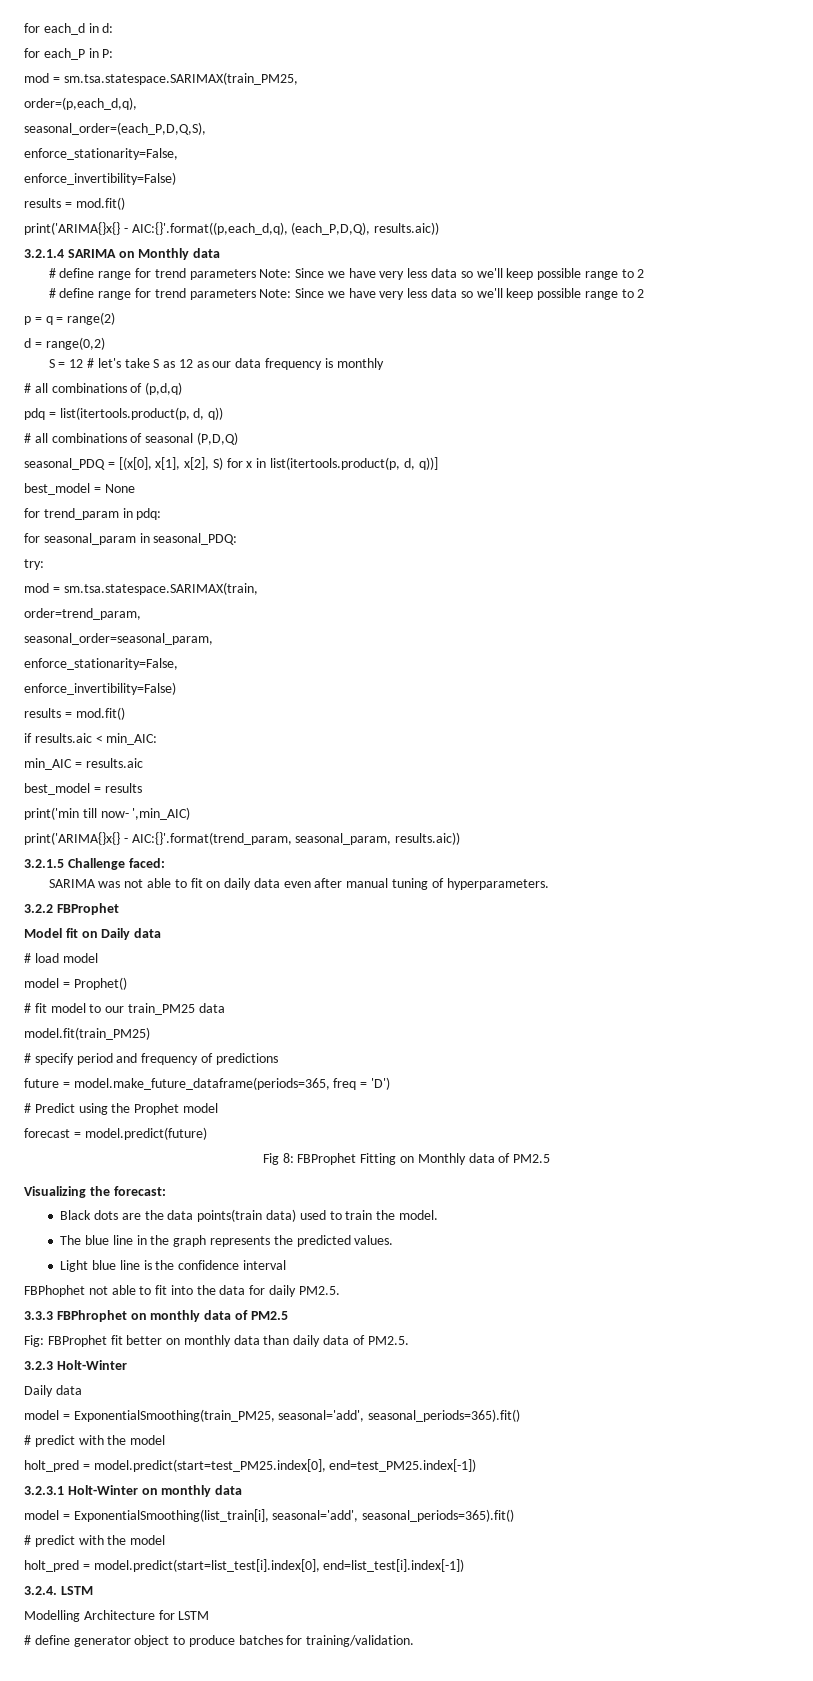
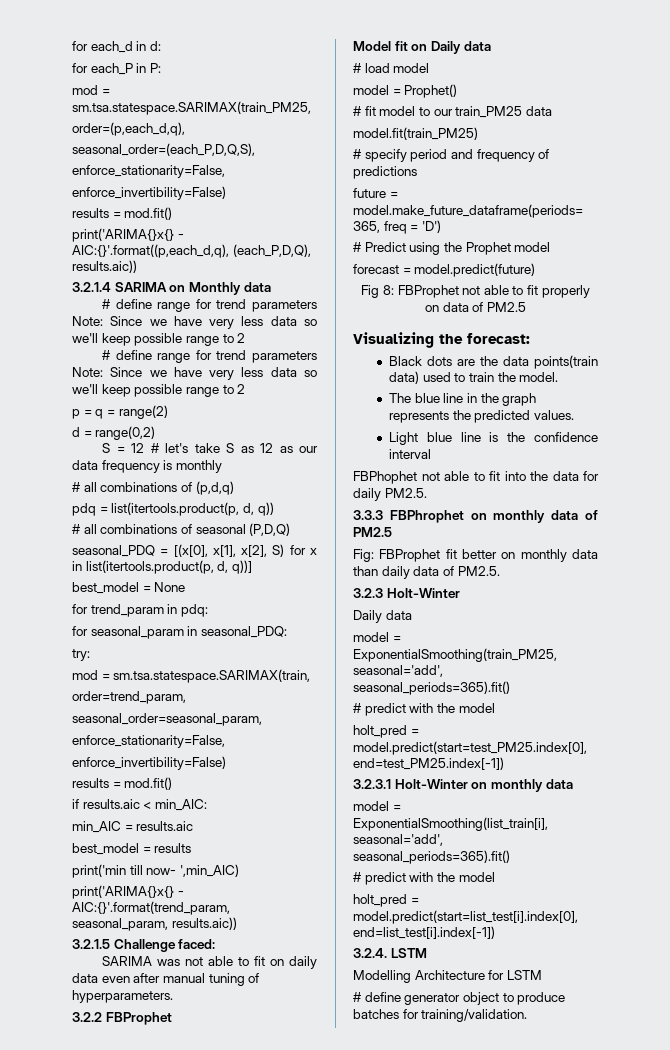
[360,1153,466,1165] Fitting on Monthly -> [462,285,590,298] [425,305,440,312] not able to fit properly on

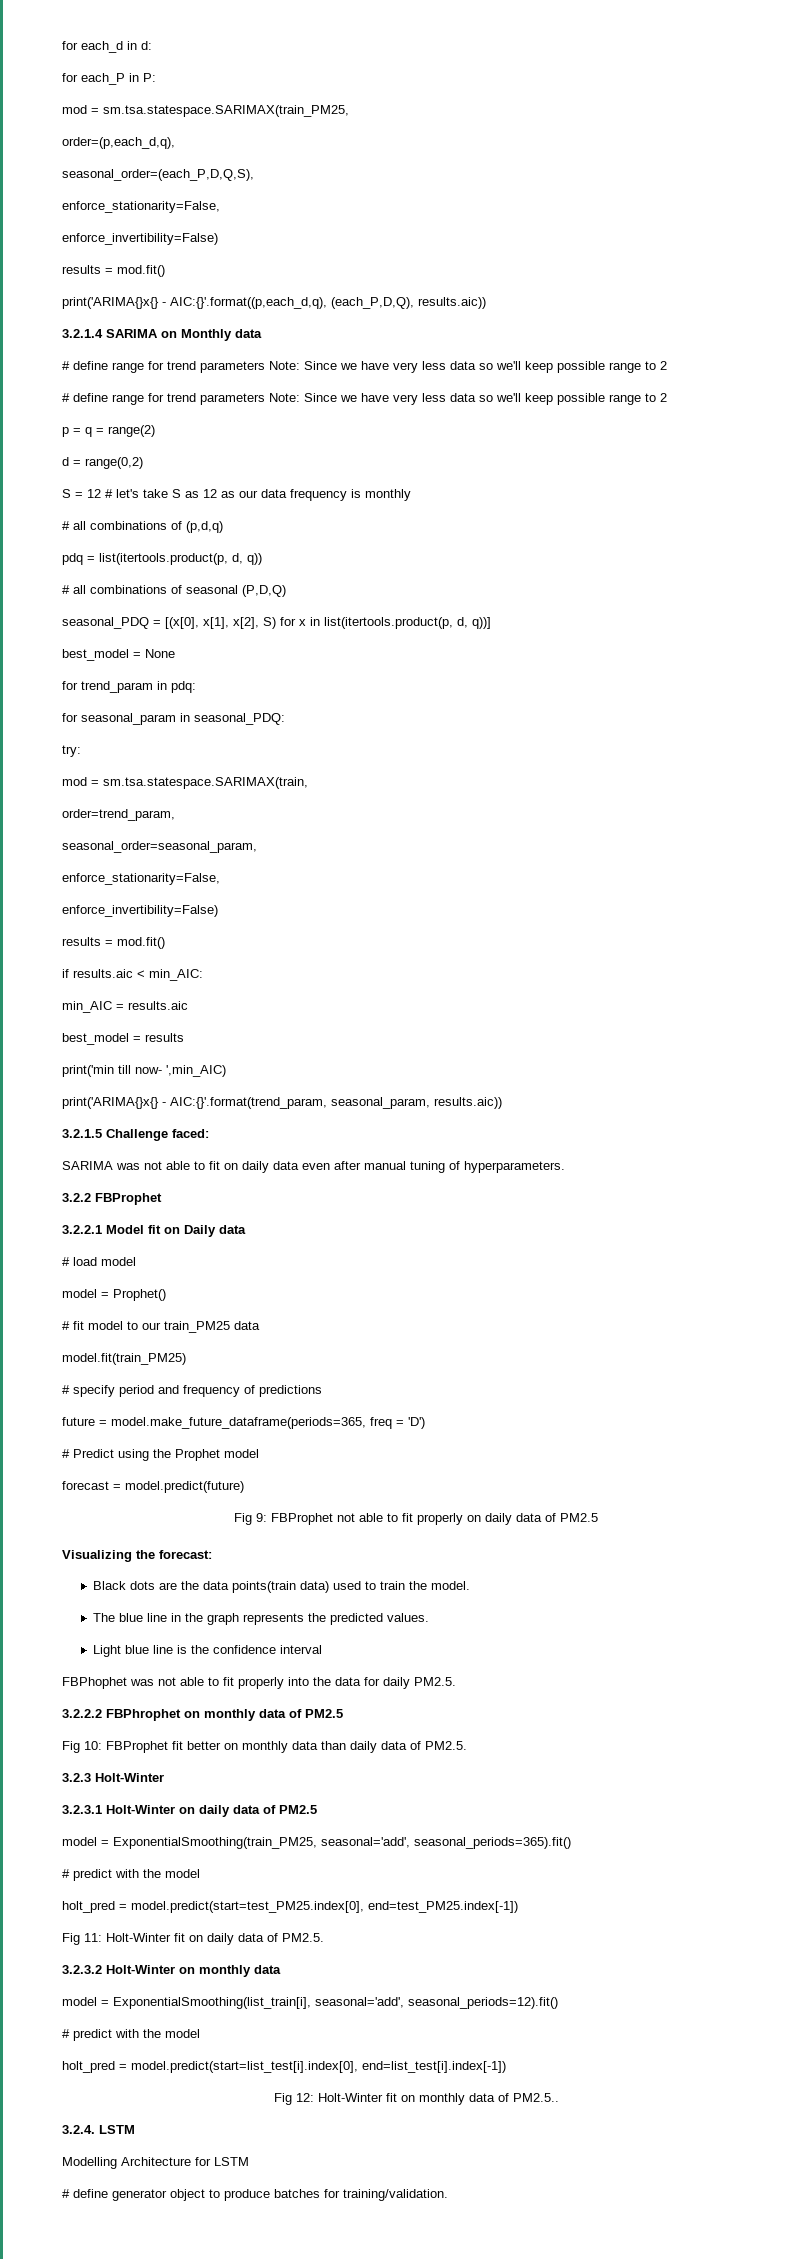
(172, 1018) none -> [62,1225,102,1234] 3.2.2.1
[382,285,394,295] 8: -> [256,1513,267,1522] 9:
(440, 308) none -> [485,1513,512,1525] daily
[421,471,500,481] not able to fit -> [130,1677,284,1689] was not able to fit properly
[353,510,383,520] 3.3.3 -> [62,1709,102,1718] 3.2.2.2
[353,549,374,562] Fig: -> [62,1741,102,1753] Fig 10:
[353,610,412,623] Daily data -> [62,1805,317,1817] 3.2.3.1 Holt-Winter on daily data of PM2.5
[353,779,391,789] 3.2.3.1 -> [62,1933,324,1945] [62,1965,102,1974] Fig 11: Holt-Winter fit on daily data of PM2.5. // 3.2.3.2
[353,850,510,864] seasonal_periods=365).fit() -> [408,1997,558,2009] seasonal_periods=12).fit()
(495, 932) none -> [273,2093,559,2105] // Fig 12: Holt-Winter fit on monthly data of PM2.5..

